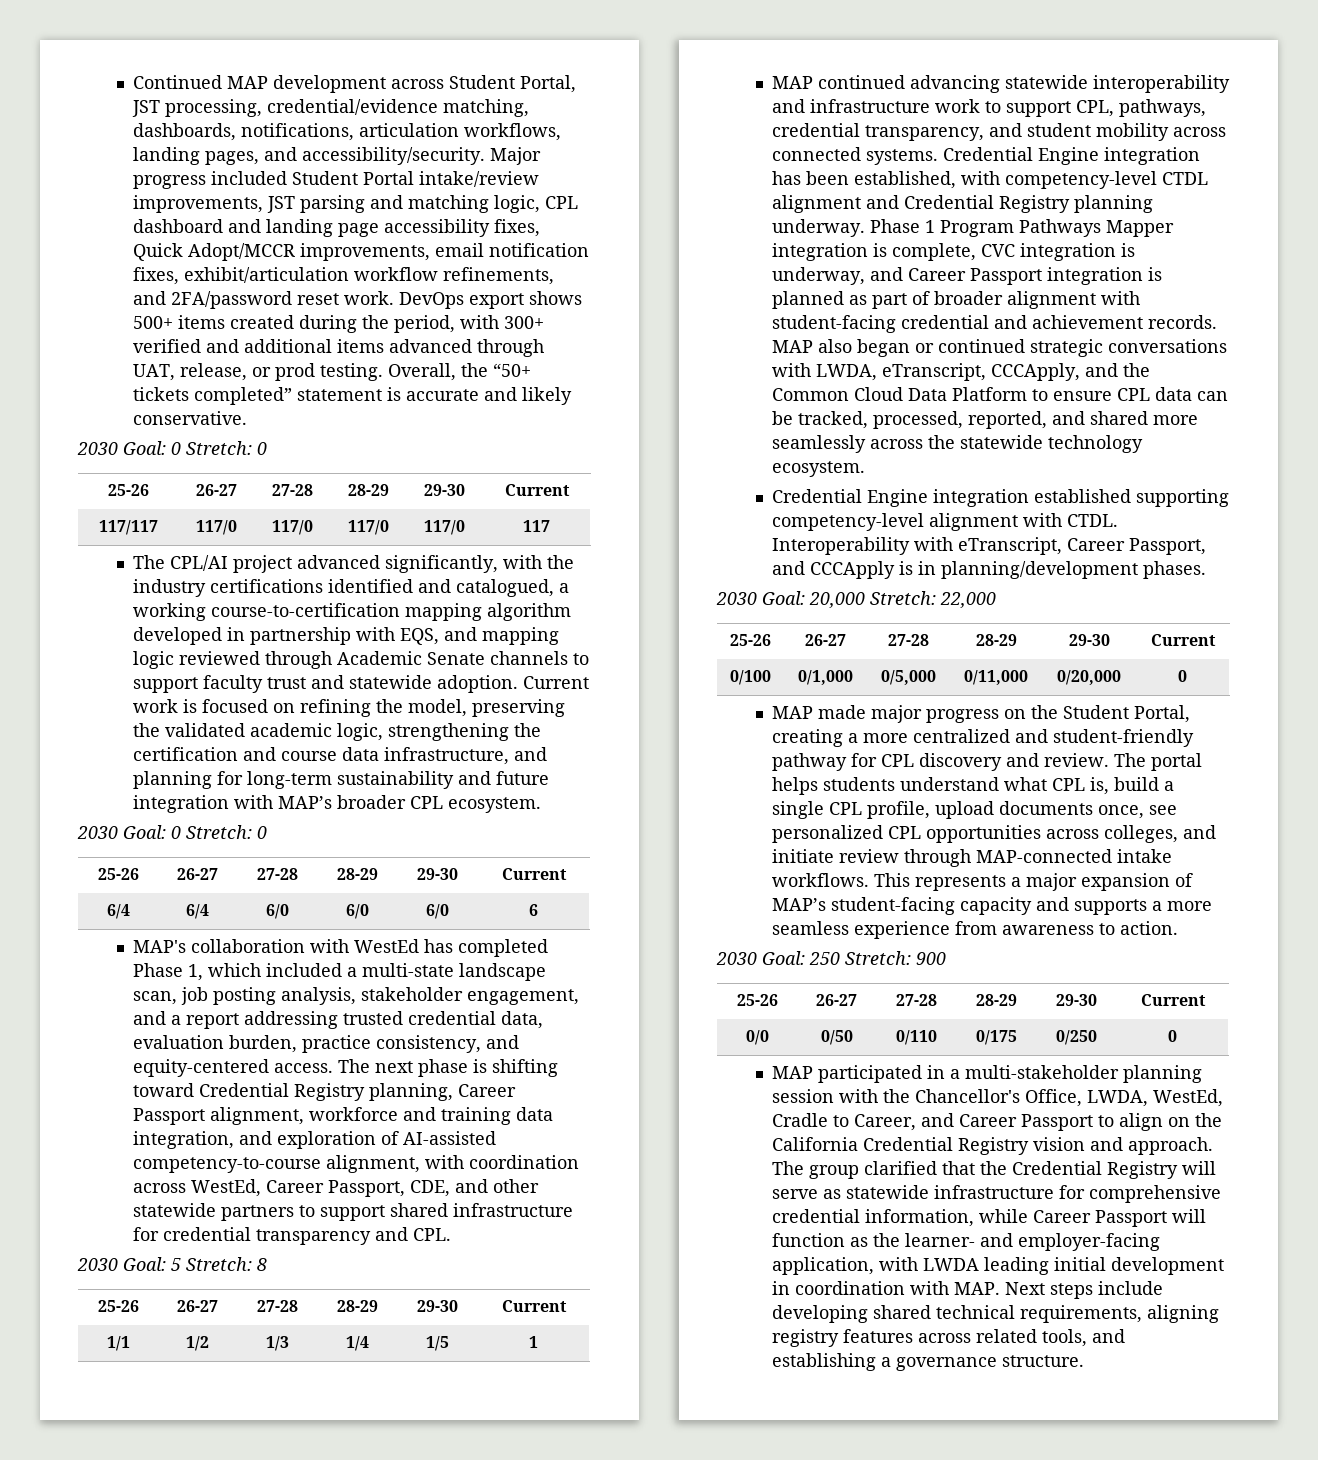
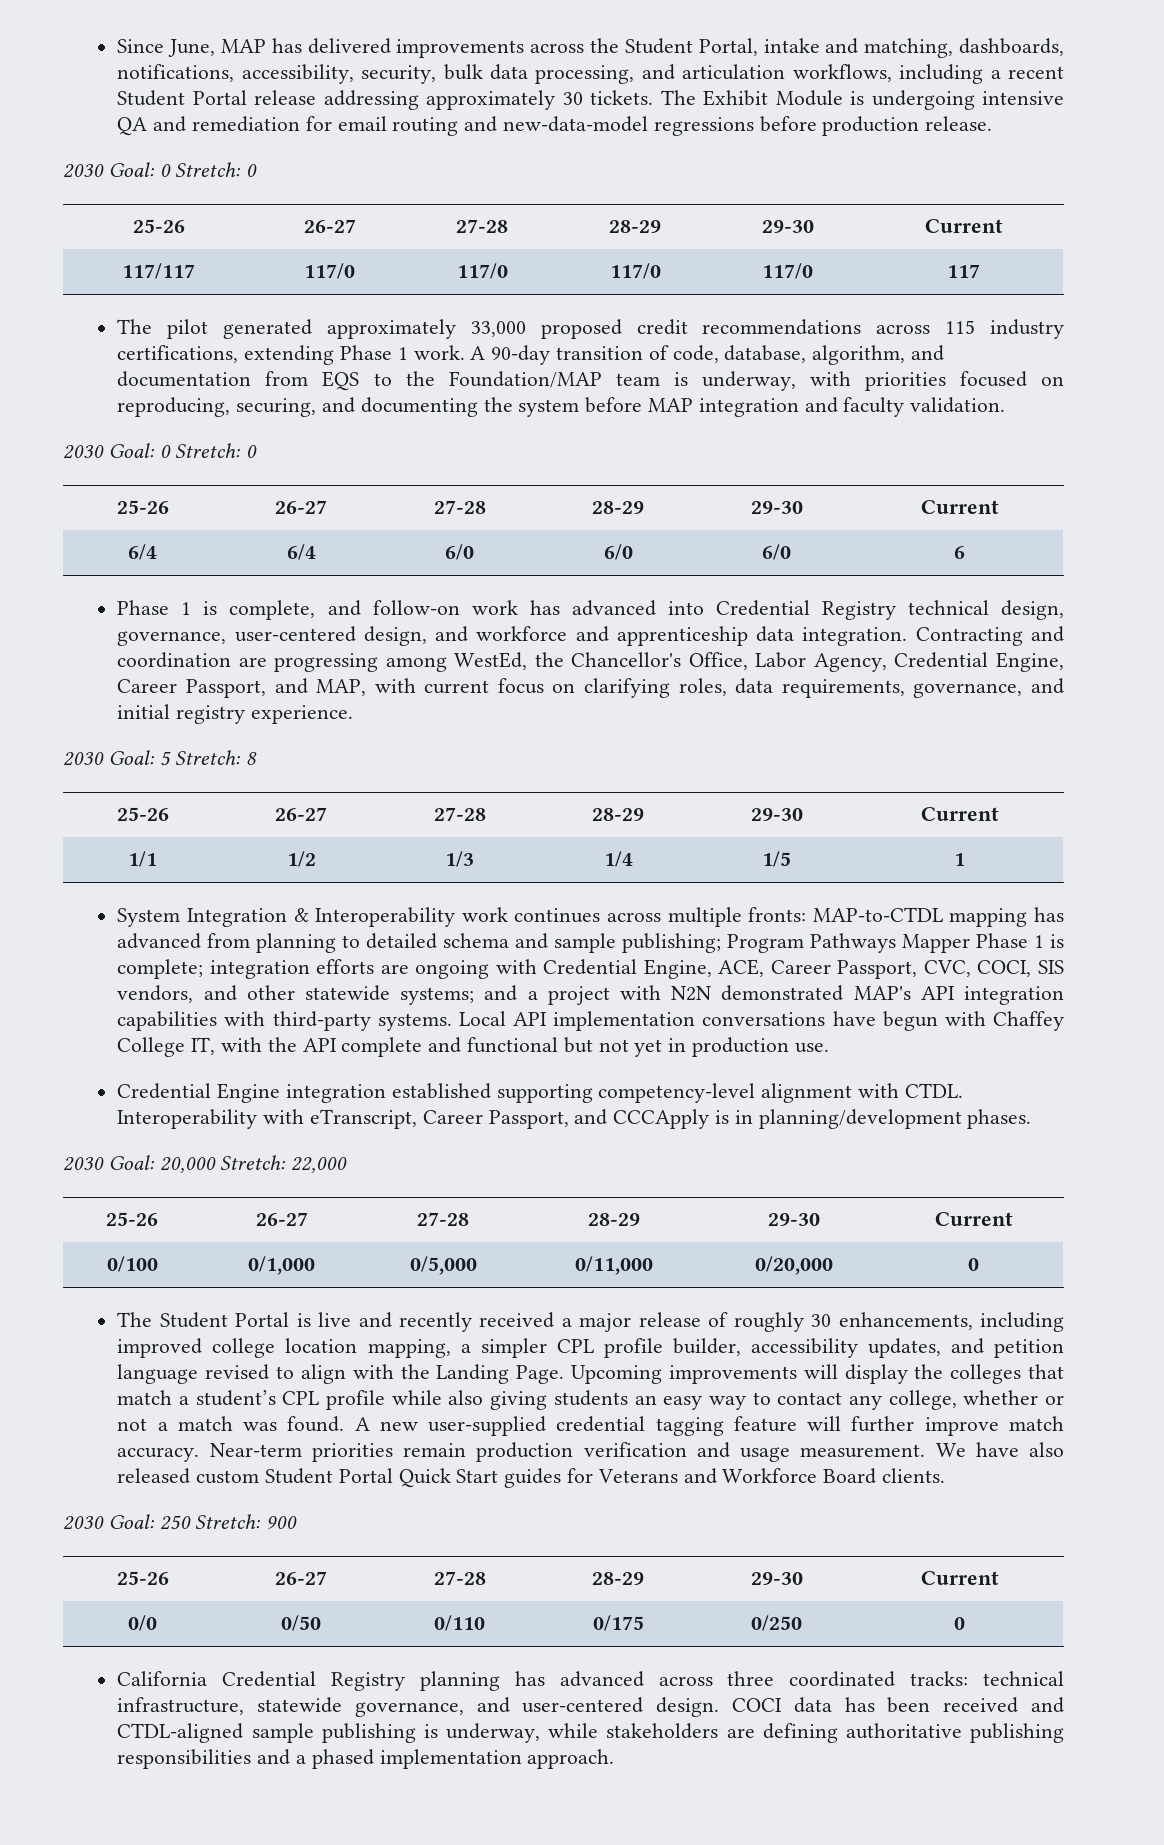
[133,75,577,93] [132,99,530,117] [133,123,562,141] [133,147,542,165] [133,171,540,189] [133,195,579,213] [133,219,541,237] [133,243,590,261] [133,267,555,285] [133,291,583,309] [133,315,545,333] [133,339,545,357] [133,363,532,381] [133,387,573,405] [133,411,248,425] Continued MAP development across Student Portal, JST processing, credential/evidence matching, dashboards, notifications, articulation workflows, landing pages, and accessibility/security. Major progress included Student Portal intake/review improvements, JST parsing and matching logic, CPL dashboard and landing page accessibility fixes, Quick Adopt/MCCR improvements, email notification fixes, exhibit/articulation workflow refinements, and 2FA/password reset work. DevOps export shows 500+ items created during the period, with 300+ verified and additional items advanced through UAT, release, or prod testing. Overall, the “50+ tickets completed” statement is accurate and likely conservative. -> [117,38,1064,58] [117,64,1065,84] [117,90,1064,110] [117,116,993,136] Since June, MAP has delivered improvements across the Student Portal, intake and matching, dashboards, notifications, accessibility, security, bulk data processing, and articulation workflows, including a recent Student Portal release addressing approximately 30 tickets. The Exhibit Module is undergoing intensive QA and remediation for email routing and new-data-model regressions before production release.
[170,555,575,573] [133,579,570,597] [133,603,572,621] [133,627,560,645] [133,651,590,669] [133,675,590,693] [133,699,566,717] [133,723,542,741] [133,747,548,765] [133,771,550,789] [133,795,542,813] CPL/AI project advanced significantly, with the industry certifications identified and catalogued, a working course-to-certification mapping algorithm developed in partnership with EQS, and mapping logic reviewed through Academic Senate channels to support faculty trust and statewide adoption. Current work is focused on refining the model, preserving the validated academic logic, strengthening the certification and course data infrastructure, and planning for long-term sustainability and future integration with MAP’s broader CPL ecosystem. -> [167,319,1064,339] [117,345,944,365] [117,371,1064,391] [117,397,1006,417] pilot generated approximately 33,000 proposed credit recommendations across 115 industry certifications, extending Phase 1 work. A 90-day transition of code, database, algorithm, and documentation from EQS to the Foundation/MAP team is underway, with priorities focused on reproducing, securing, and documenting the system before MAP integration and faculty validation.
[133,939,549,957] [133,963,547,981] [133,987,580,1005] [133,1011,544,1029] [133,1035,520,1053] [133,1059,559,1077] [133,1083,517,1101] [133,1107,554,1125] [133,1131,497,1149] [133,1155,580,1173] [133,1179,540,1197] [133,1203,574,1221] [133,1227,452,1245] MAP's collaboration with WestEd has completed Phase 1, which included a multi-state landscape scan, job posting analysis, stakeholder engagement, and a report addressing trusted credential data, evaluation burden, practice consistency, and equity-centered access. The next phase is shifting toward Credential Registry planning, Career Passport alignment, workforce and training data integration, and exploration of AI-assisted competency-to-course alignment, with coordination across WestEd, Career Passport, CDE, and other statewide partners to support shared infrastructure for credential transparency and CPL. -> [117,600,1064,620] [117,626,1064,646] [117,652,1064,672] [117,678,1064,698] [117,704,353,724] Phase 1 is complete, and follow-on work has advanced into Credential Registry technical design, governance, user-centered design, and workforce and apprenticeship data integration. Contracting and coordination are progressing among WestEd, the Chancellor's Office, Labor Agency, Credential Engine, Career Passport, and MAP, with current focus on clarifying roles, data requirements, governance, and initial registry experience.
[772,75,1231,93] [772,99,1207,117] [772,123,1227,141] [772,147,1201,165] [772,171,1209,189] [772,195,1154,213] [772,219,1175,237] [772,243,1136,261] [772,267,1163,285] [772,291,1141,309] [772,315,1218,333] [772,339,1228,357] [772,363,1151,381] [772,387,1229,401] [772,411,1199,429] [772,435,1144,453] [772,461,866,477] MAP continued advancing statewide interoperability and infrastructure work to support CPL, pathways, credential transparency, and student mobility across connected systems. Credential Engine integration has been established, with competency-level CTDL alignment and Credential Registry planning underway. Phase 1 Program Pathways Mapper integration is complete, CVC integration is underway, and Career Passport integration is planned as part of broader alignment with student-facing credential and achievement records. MAP also began or continued strategic conversations with LWDA, eTranscript, CCCApply, and the Common Cloud Data Platform to ensure CPL data can be tracked, processed, reported, and shared more seamlessly across the statewide technology ecosystem. -> [117,907,1064,927] [117,933,1064,953] [117,959,1064,979] [117,985,1064,1005] [117,1011,1064,1031] [117,1037,829,1057] System Integration & Interoperability work continues across multiple fronts: MAP-to-CTDL mapping has advanced from planning to detailed schema and sample publishing; Program Pathways Mapper Phase 1 is complete; integration efforts are ongoing with Credential Engine, ACE, Career Passport, CVC, COCI, SIS vendors, and other statewide systems; and a project with N2N demonstrated MAP's API integration capabilities with third-party systems. Local API implementation conversations have begun with Chaffey College IT, with the API complete and functional but not yet in production use.
[772,705,1191,723] [772,729,1195,747] [772,753,1203,771] [772,777,1175,795] [772,801,1178,819] [772,825,1217,843] [772,849,1173,867] [772,873,1194,891] [772,897,1213,915] [772,921,1179,939] MAP made major progress on the Student Portal, creating a more centralized and student-friendly pathway for CPL discovery and review. The portal helps students understand what CPL is, build a single CPL profile, upload documents once, see personalized CPL opportunities across colleges, and initiate review through MAP-connected intake workflows. This represents a major expansion of MAP’s student-facing capacity and supports a more seamless experience from awareness to action. -> [117,1312,1065,1332] [117,1338,1064,1358] [117,1364,1064,1384] [117,1390,1064,1410] [117,1416,1065,1436] [117,1442,1064,1462] [117,1468,945,1488] The Student Portal is live and recently received a major release of roughly 30 enhancements, including improved college location mapping, a simpler CPL profile builder, accessibility updates, and petition language revised to align with the Landing Page. Upcoming improvements will display the colleges that match a student’s CPL profile while also giving students an easy way to contact any college, whether or not a match was found. A new user-supplied credential tagging feature will further improve match accuracy. Near-term priorities remain production verification and usage measurement. We have also released custom Student Portal Quick Start guides for Veterans and Workforce Board clients.
[772,1065,1203,1083] [772,1089,1224,1107] [772,1113,1223,1131] [772,1137,1214,1155] [772,1161,1217,1179] [772,1185,1222,1203] [772,1209,1207,1227] [772,1233,1161,1251] [772,1257,1225,1275] [772,1281,1164,1299] [772,1305,1220,1323] [772,1329,1126,1347] [772,1353,1085,1371] MAP participated in a multi-stakeholder planning session with the Chancellor's Office, LWDA, WestEd, Cradle to Career, and Career Passport to align on the California Credential Registry vision and approach. The group clarified that the Credential Registry will serve as statewide infrastructure for comprehensive credential information, while Career Passport will function as the learner- and employer-facing application, with LWDA leading initial development in coordination with MAP. Next steps include developing shared technical requirements, aligning registry features across related tools, and establishing a governance structure. -> [117,1671,1064,1691] [117,1697,1064,1717] [117,1723,1064,1743] [117,1749,615,1769] California Credential Registry planning has advanced across three coordinated tracks: technical infrastructure, statewide governance, and user-centered design. COCI data has been received and CTDL-aligned sample publishing is underway, while stakeholders are defining authoritative publishing responsibilities and a phased implementation approach.

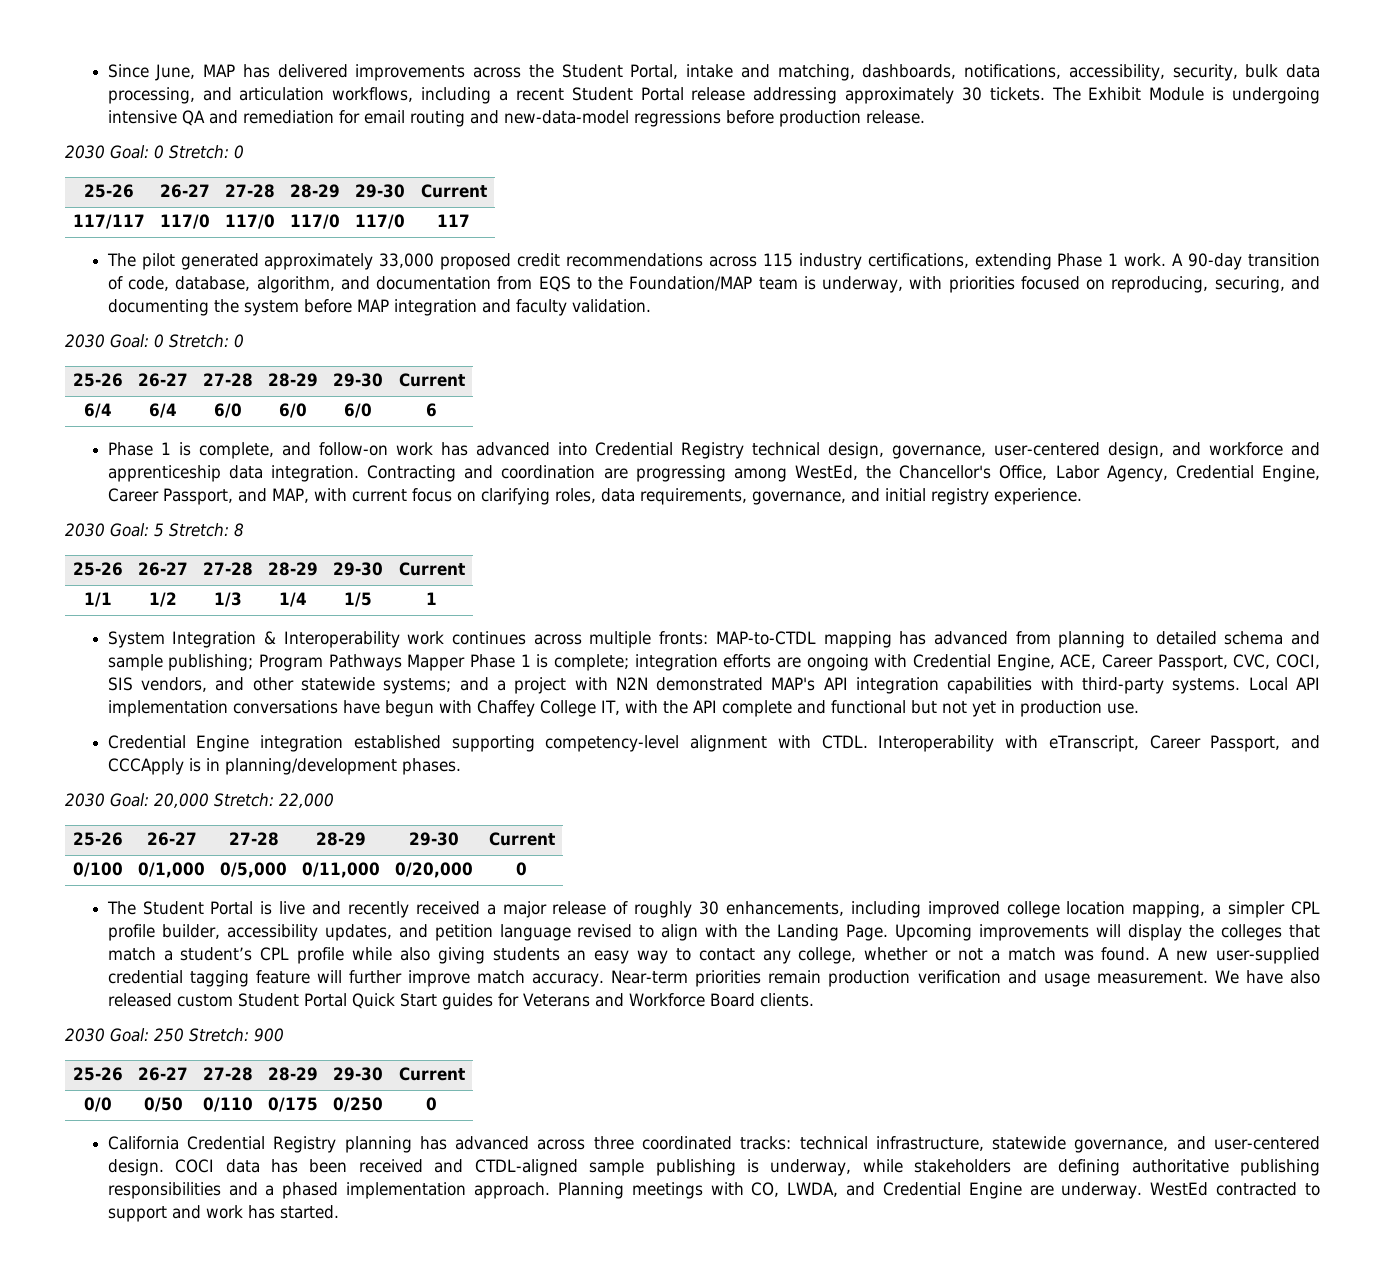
(615, 1759) none -> [557,1182,1321,1199] [107,1205,339,1222] Planning meetings with CO, LWDA, and Credential Engine are underway. WestEd contracted to support and work has started.

